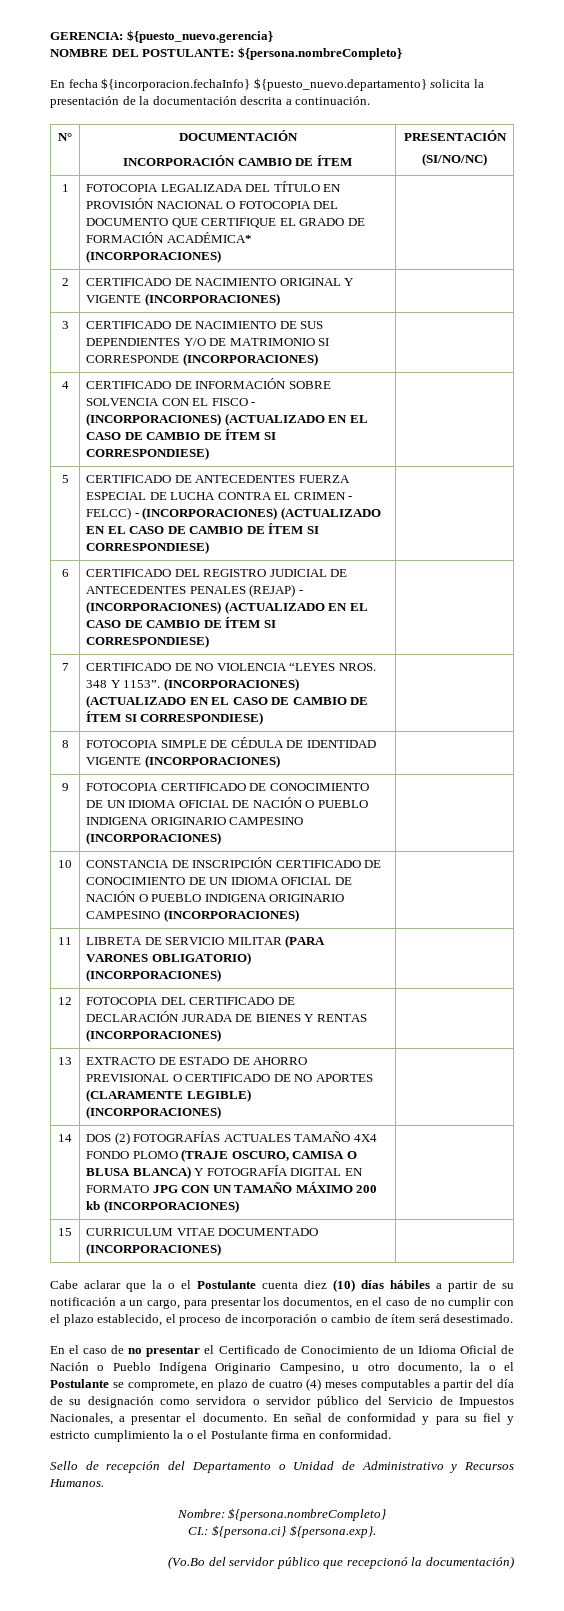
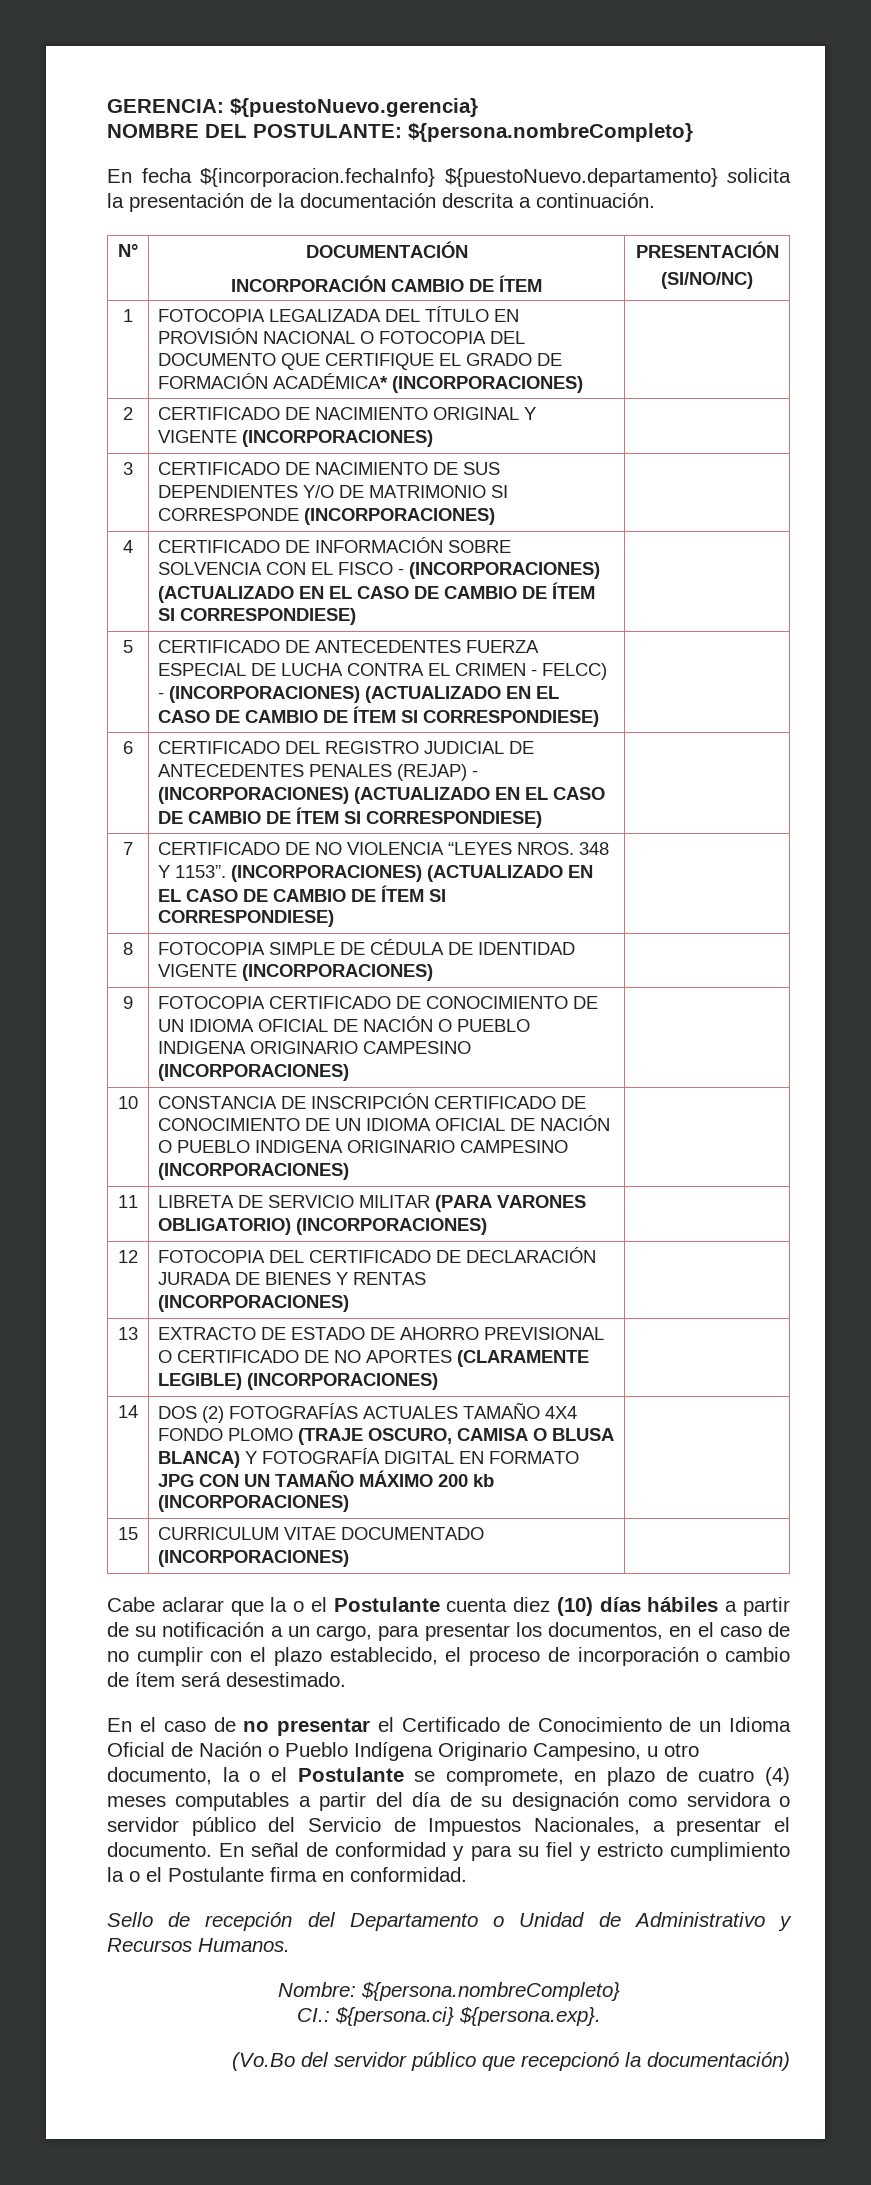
[126,30,273,43] ${puesto_nuevo.gerencia} -> [230,98,478,117] ${puestoNuevo.gerencia}
[253,78,427,91] ${puesto_nuevo.departamento} -> [444,168,718,187] ${puestoNuevo.departamento}

